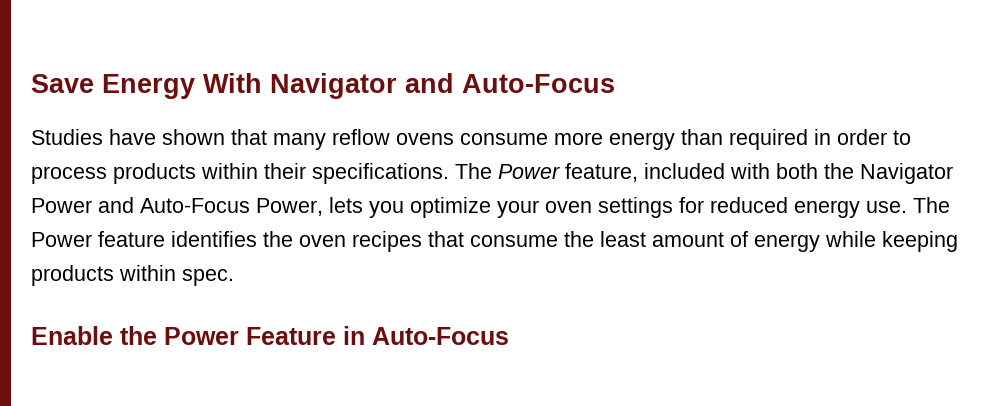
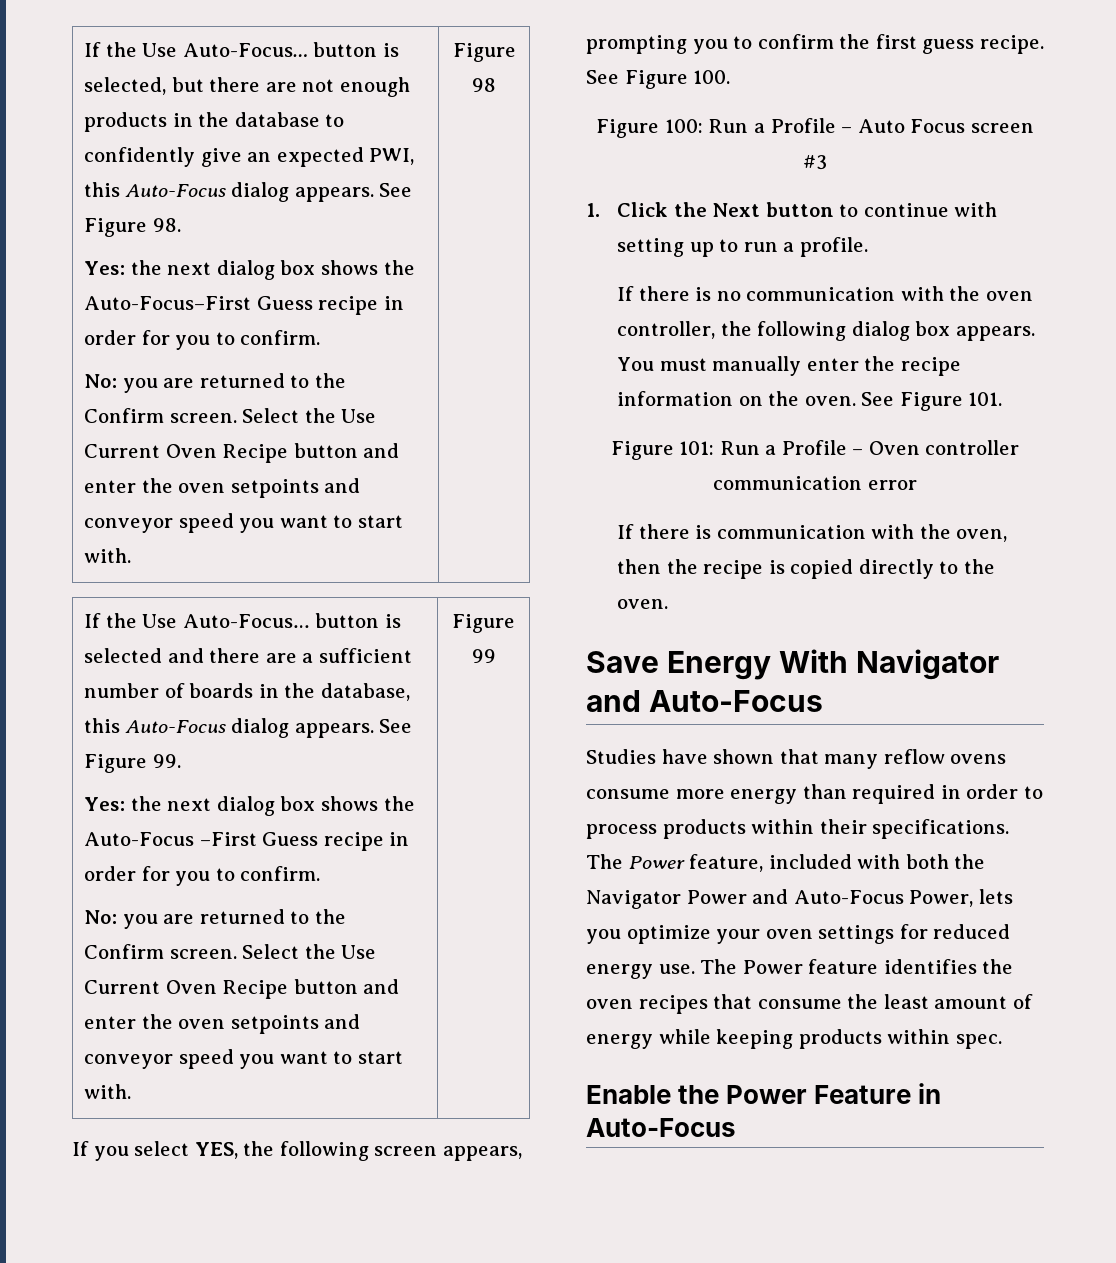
(31, 83) none -> [84,42,400,57] [84,77,411,97] [84,112,345,132] [84,147,415,167] [84,182,413,202] [84,218,181,237] [84,260,415,280] [84,296,404,315] [84,330,321,350] [84,373,347,393] [84,408,377,423] [84,443,400,463] [84,478,361,498] [84,513,404,533] [84,548,132,563] [452,43,516,62] [472,78,496,92] [84,613,402,628] [84,648,413,663] [84,683,411,701] [84,718,413,738] [84,754,181,773] [84,796,415,816] [84,832,410,851] [84,866,321,886] [84,909,347,929] [84,944,377,959] [84,979,400,999] [84,1014,361,1034] [84,1049,404,1069] [84,1084,132,1099] [452,614,515,633] [471,649,496,663] [72,1141,522,1161] [586,34,1044,54] [586,70,731,89] [596,118,1034,138] [803,155,827,170] [586,202,998,217] [617,237,868,257] [617,286,1033,301] [617,321,1035,341] [617,356,961,376] [617,391,1003,411] [610,440,1020,460] [713,476,917,490] [617,524,1008,542] [617,559,995,579] [617,599,669,609] If the Use Auto-Focus… button is selected, but there are not enough products in the database to confidently give an expected PWI, this Auto-Focus dialog appears. See Figure 98. // Yes: the next dialog box shows the Auto-Focus–First Guess recipe in order for you to confirm. // No: you are returned to the Confirm screen. Select the Use Current Oven Recipe button and enter the oven setpoints and conveyor speed you want to start with. | Figure 98 // If the Use Auto-Focus… button is selected and there are a sufficient number of boards in the database, this Auto-Focus dialog appears. See Figure 99. // Yes: the next dialog box shows the Auto-Focus –First Guess recipe in order for you to confirm. // No: you are returned to the Confirm screen. Select the Use Current Oven Recipe button and enter the oven setpoints and conveyor speed you want to start with. | Figure 99 // If you select YES, the following screen appears, prompting you to confirm the first guess recipe. See Figure 100. // Figure 100: Run a Profile – Auto Focus screen #3 // 1. Click the Next button to continue with setting up to run a profile. // If there is no communication with the oven controller, the following dialog box appears. You must manually enter the recipe information on the oven. See Figure 101. // Figure 101: Run a Profile – Oven controller communication error // If there is communication with the oven, then the recipe is copied directly to the oven. //

